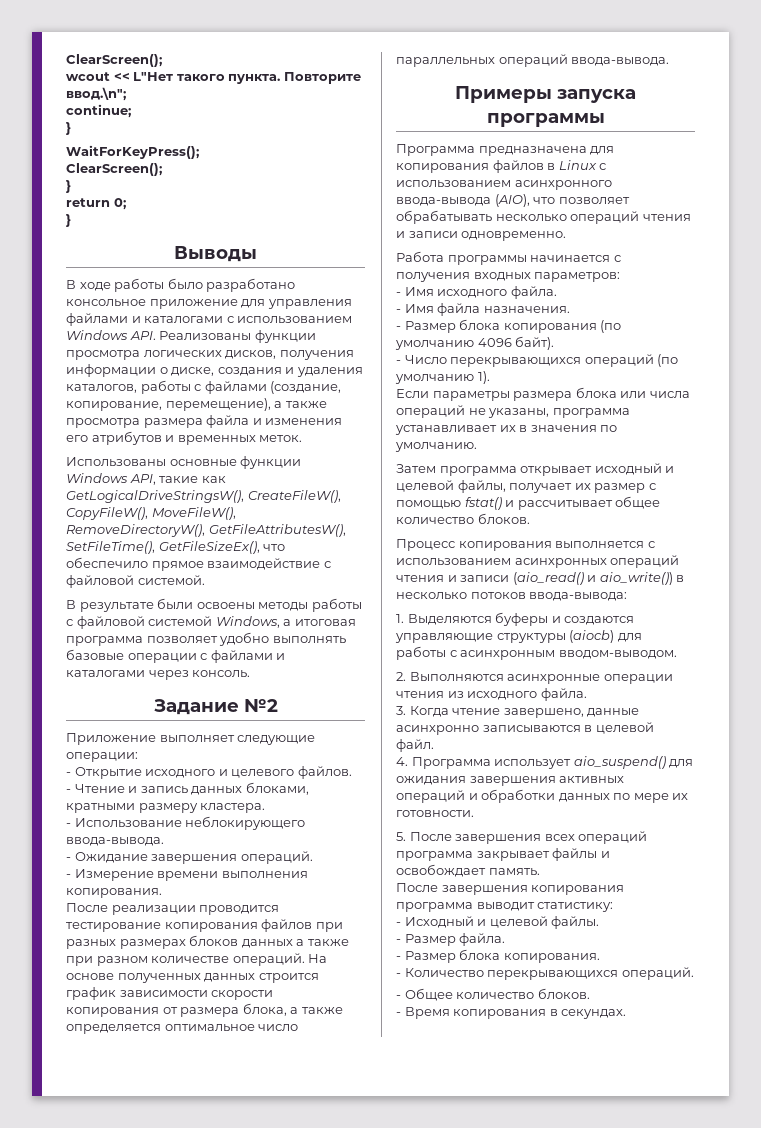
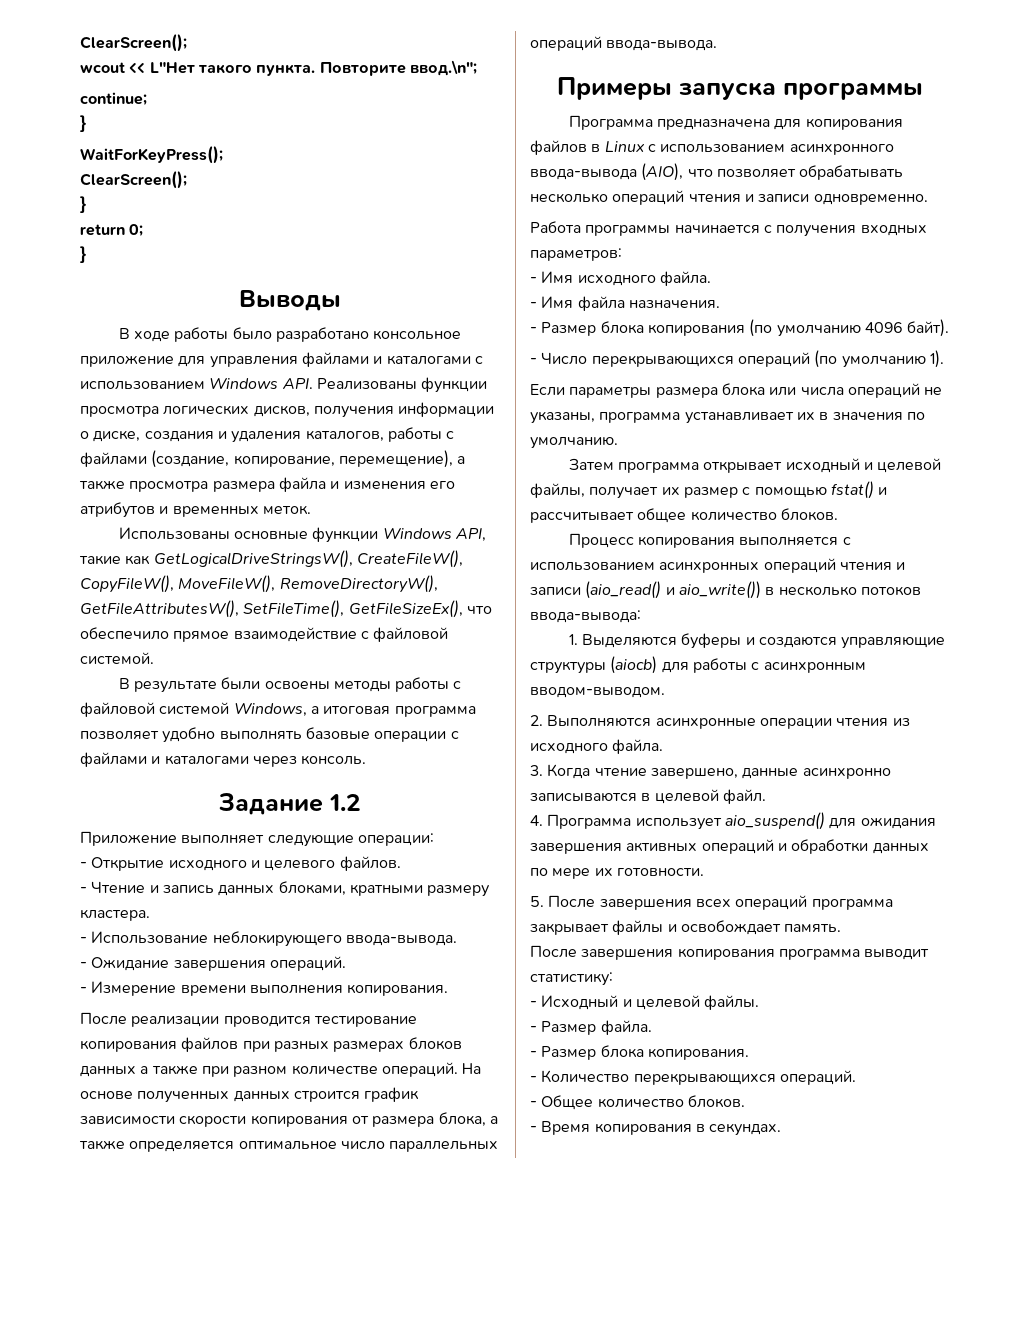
[243,699,278,712] №2 -> [329,794,361,811] 1.2

